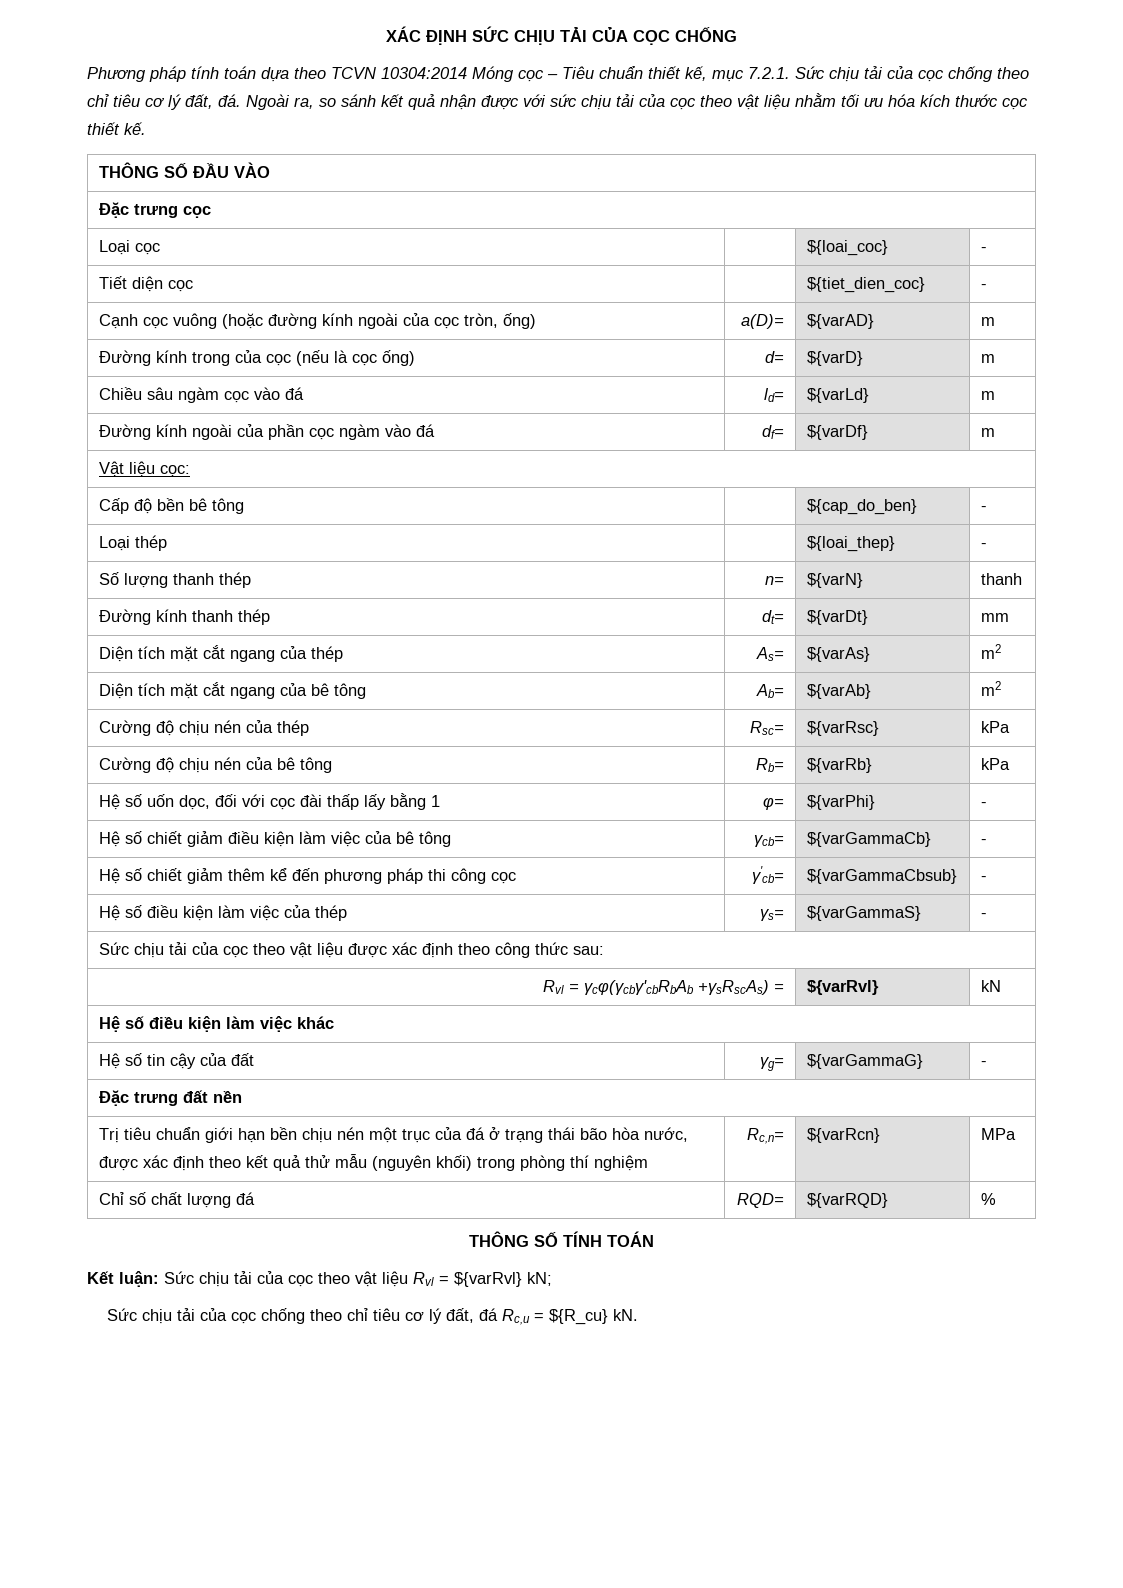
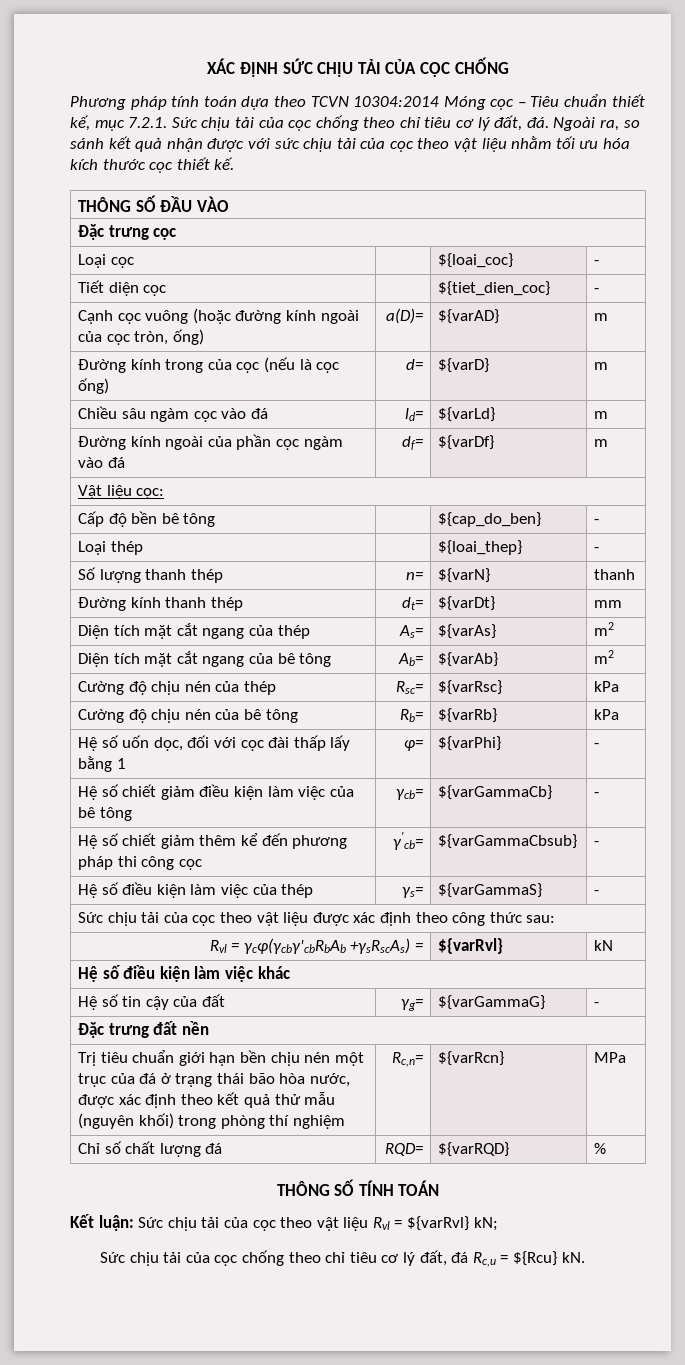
[549,1309,609,1325] ${R_cu} -> [512,1251,557,1266] ${Rcu}

